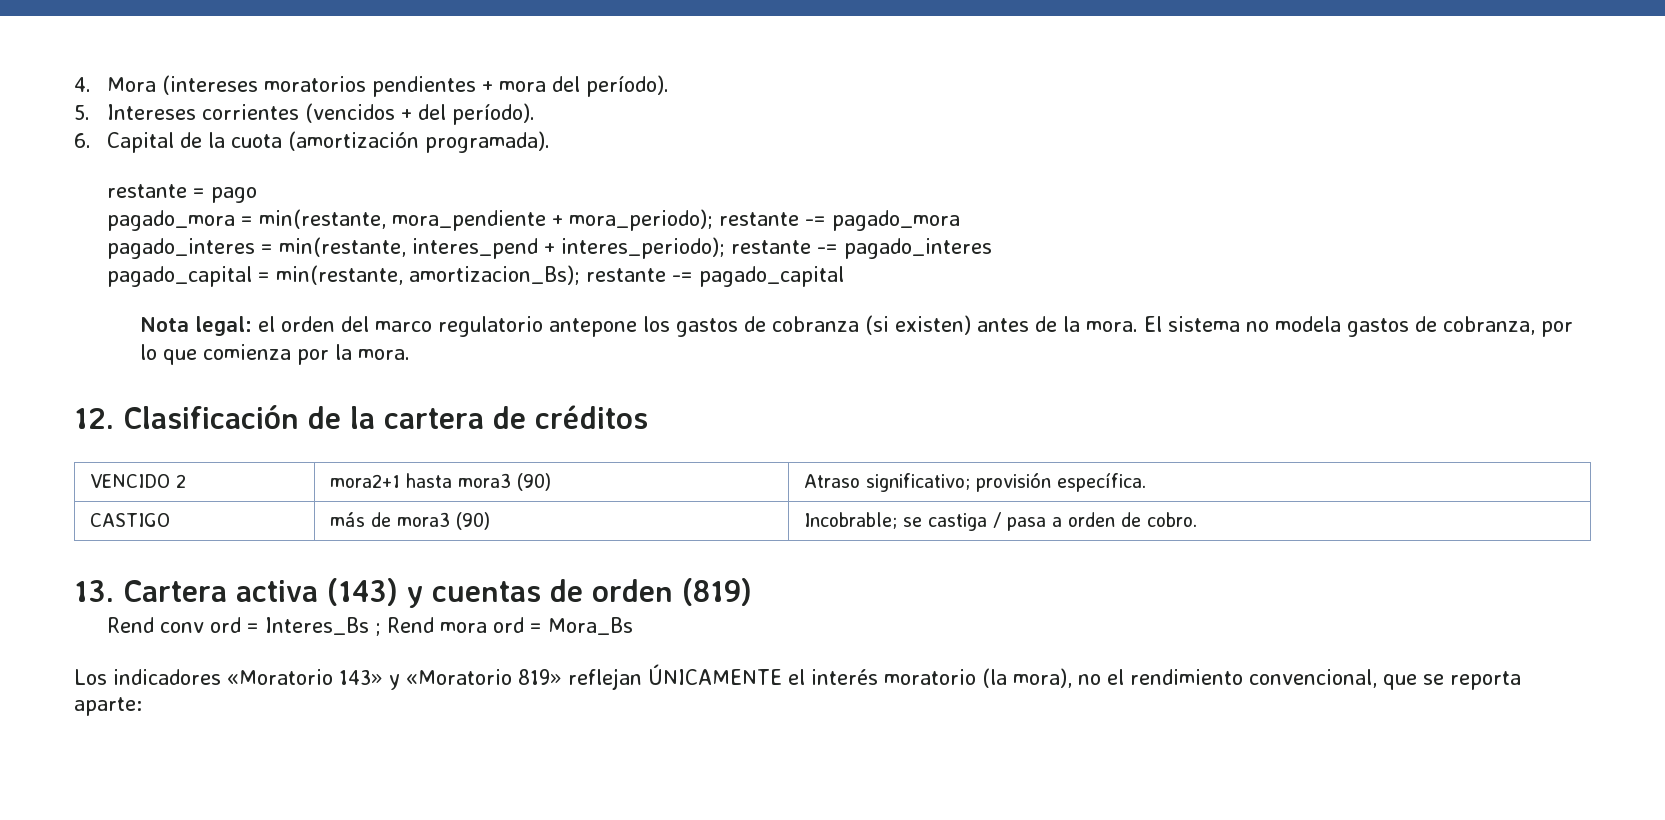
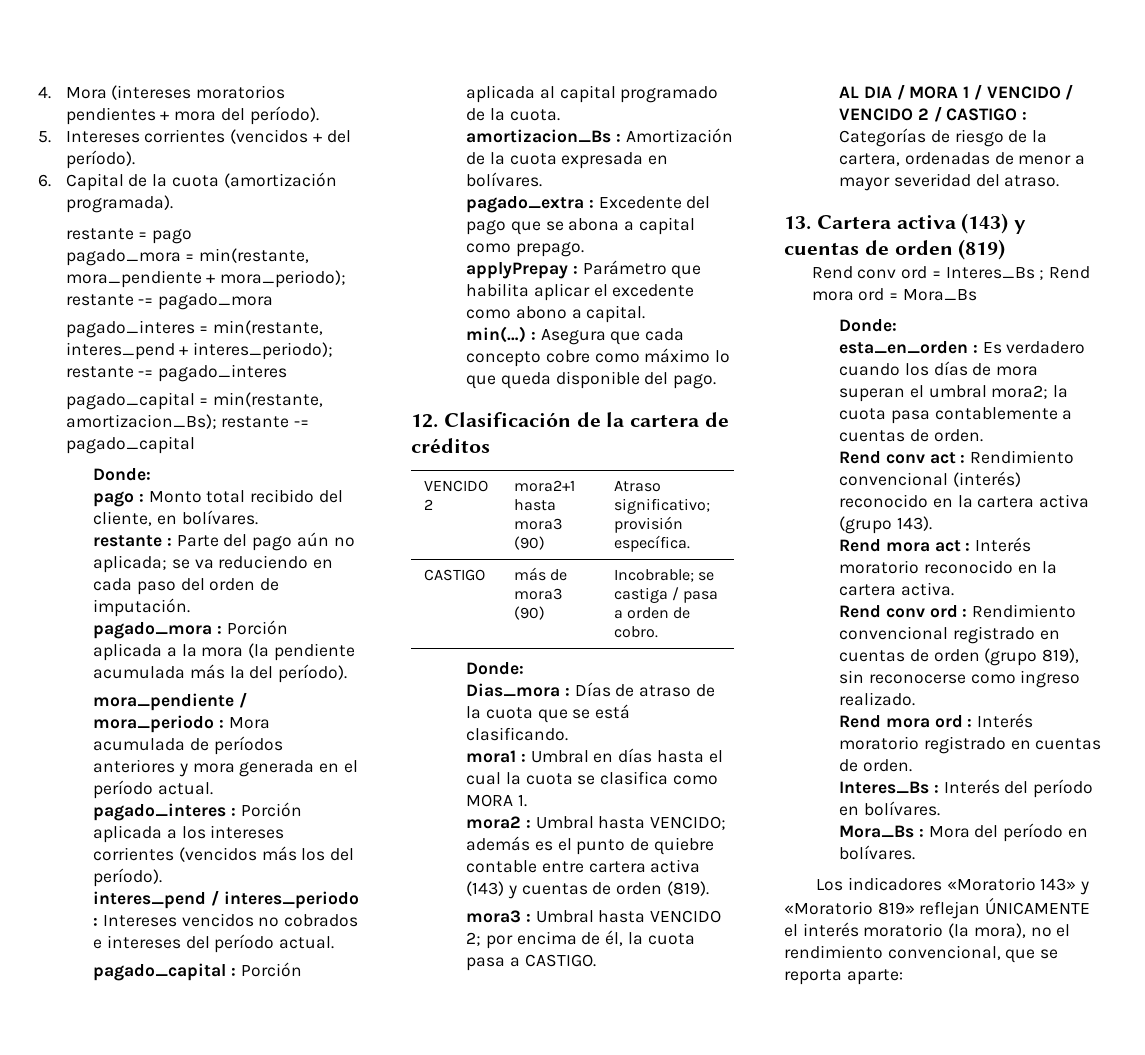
[139,315,1573,337] [139,344,410,365] Nota legal: el orden del marco regulatorio antepone los gastos de cobranza (si existen) antes de la mora. El sistema no modela gastos de cobranza, por lo que comienza por la mora. -> [93,468,152,481] [93,489,343,507] [93,510,258,526] [93,532,355,551] [93,555,334,573] [93,578,280,595] [93,598,191,617] [93,620,288,639] [93,643,355,661] [93,664,348,683] [93,692,247,711] [93,715,270,733] [93,736,283,755] [93,759,358,777] [93,780,213,799] [93,802,302,821] [93,825,285,843] [93,846,355,862] [93,868,163,887] [93,890,359,909] [93,913,359,927] [93,934,335,953] [93,962,302,981] [466,85,719,103] [466,108,560,121] [466,128,733,143] [466,152,669,169] [466,172,543,187] [466,196,711,213] [466,217,695,235] [466,242,584,257] [466,260,702,279] [466,283,695,301] [466,305,646,323] [466,326,685,345] [466,348,731,367] [466,371,717,389] Donde: // pago : Monto total recibido del cliente, en bolívares. // restante : Parte del pago aún no aplicada; se va reduciendo en cada paso del orden de imputación. // pagado_mora : Porción aplicada a la mora (la pendiente acumulada más la del período). // mora_pendiente / mora_periodo : Mora acumulada de períodos anteriores y mora generada en el período actual. // pagado_interes : Porción aplicada a los intereses corrientes (vencidos más los del período). // interes_pend / interes_periodo : Intereses vencidos no cobrados e intereses del período actual. // pagado_capital : Porción aplicada al capital programado de la cuota. // amortizacion_Bs : Amortización de la cuota expresada en bolívares. // pagado_extra : Excedente del pago que se abona a capital como prepago. // applyPrepay : Parámetro que habilita aplicar el excedente como abono a capital. // min(…) : Asegura que cada concepto cobre como máximo lo que queda disponible del pago.
(1198, 519) none -> [466,662,525,675] [466,682,715,697] [466,704,631,723] [466,727,569,741] [466,748,723,763] [466,771,718,785] [466,794,527,807] [466,816,727,830] [466,836,714,855] [466,859,701,873] [466,881,709,899] [466,910,722,923] [466,930,695,949] [466,954,596,971] [839,84,1074,100] [839,106,1028,122] [839,128,1048,147] [839,152,1086,166] [839,173,1060,191] // Donde: // Dias_mora : Días de atraso de la cuota que se está clasificando. // mora1 : Umbral en días hasta el cual la cuota se clasifica como MORA 1. // mora2 : Umbral hasta VENCIDO; además es el punto de quiebre contable entre cartera activa (143) y cuentas de orden (819). // mora3 : Umbral hasta VENCIDO 2; por encima de él, la cuota pasa a CASTIGO. // AL DIA / MORA 1 / VENCIDO / VENCIDO 2 / CASTIGO : Categorías de riesgo de la cartera, ordenadas de menor a mayor severidad del atraso.
(633, 626) none -> [839,319,898,332] [839,341,1086,354] [839,361,1039,376] [839,385,1069,402] [839,407,1073,424] [839,429,983,442] [839,450,1075,464] [839,471,1021,487] [839,494,1090,508] [839,516,932,534] [839,537,1032,552] [839,560,1058,574] [839,582,954,596] [839,604,1077,618] [839,626,1060,644] [839,648,1080,666] [839,670,1081,688] [839,692,916,706] [839,713,1034,728] [839,736,1102,754] [839,759,912,772] [839,779,1094,798] [839,801,940,816] [839,823,1088,842] [839,845,916,860] // Donde: // esta_en_orden : Es verdadero cuando los días de mora superan el umbral mora2; la cuota pasa contablemente a cuentas de orden. // Rend conv act : Rendimiento convencional (interés) reconocido en la cartera activa (grupo 143). // Rend mora act : Interés moratorio reconocido en la cartera activa. // Rend conv ord : Rendimiento convencional registrado en cuentas de orden (grupo 819), sin reconocerse como ingreso realizado. // Rend mora ord : Interés moratorio registrado en cuentas de orden. // Interes_Bs : Interés del período en bolívares. // Mora_Bs : Mora del período en bolívares.

